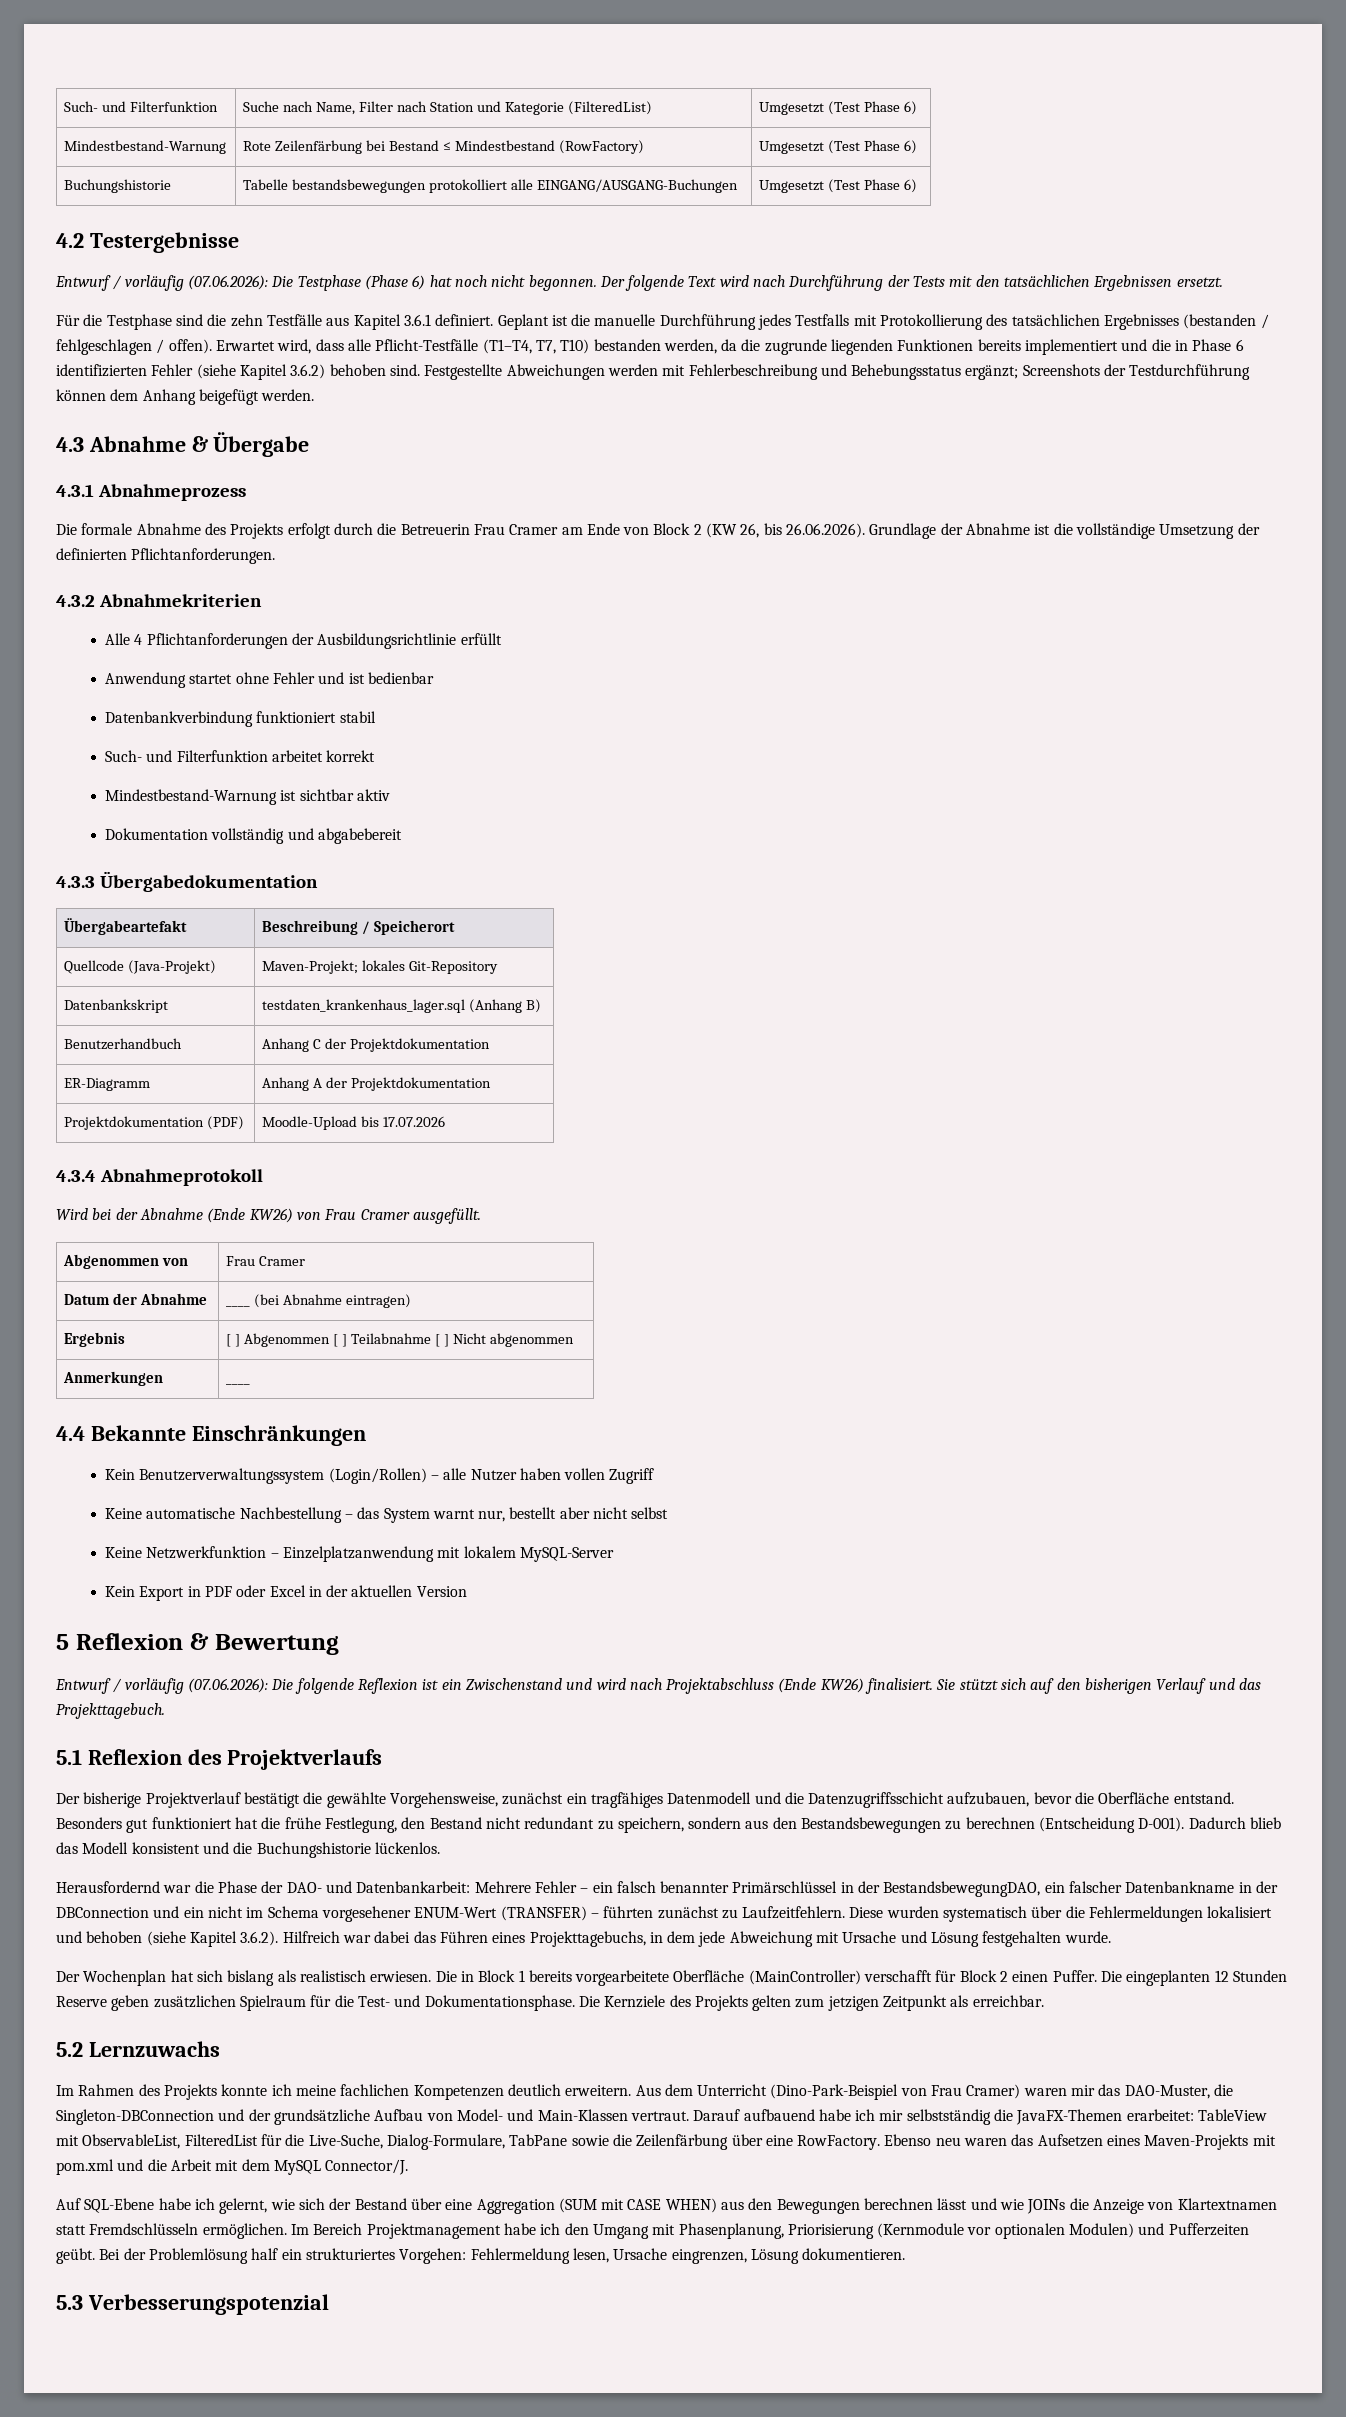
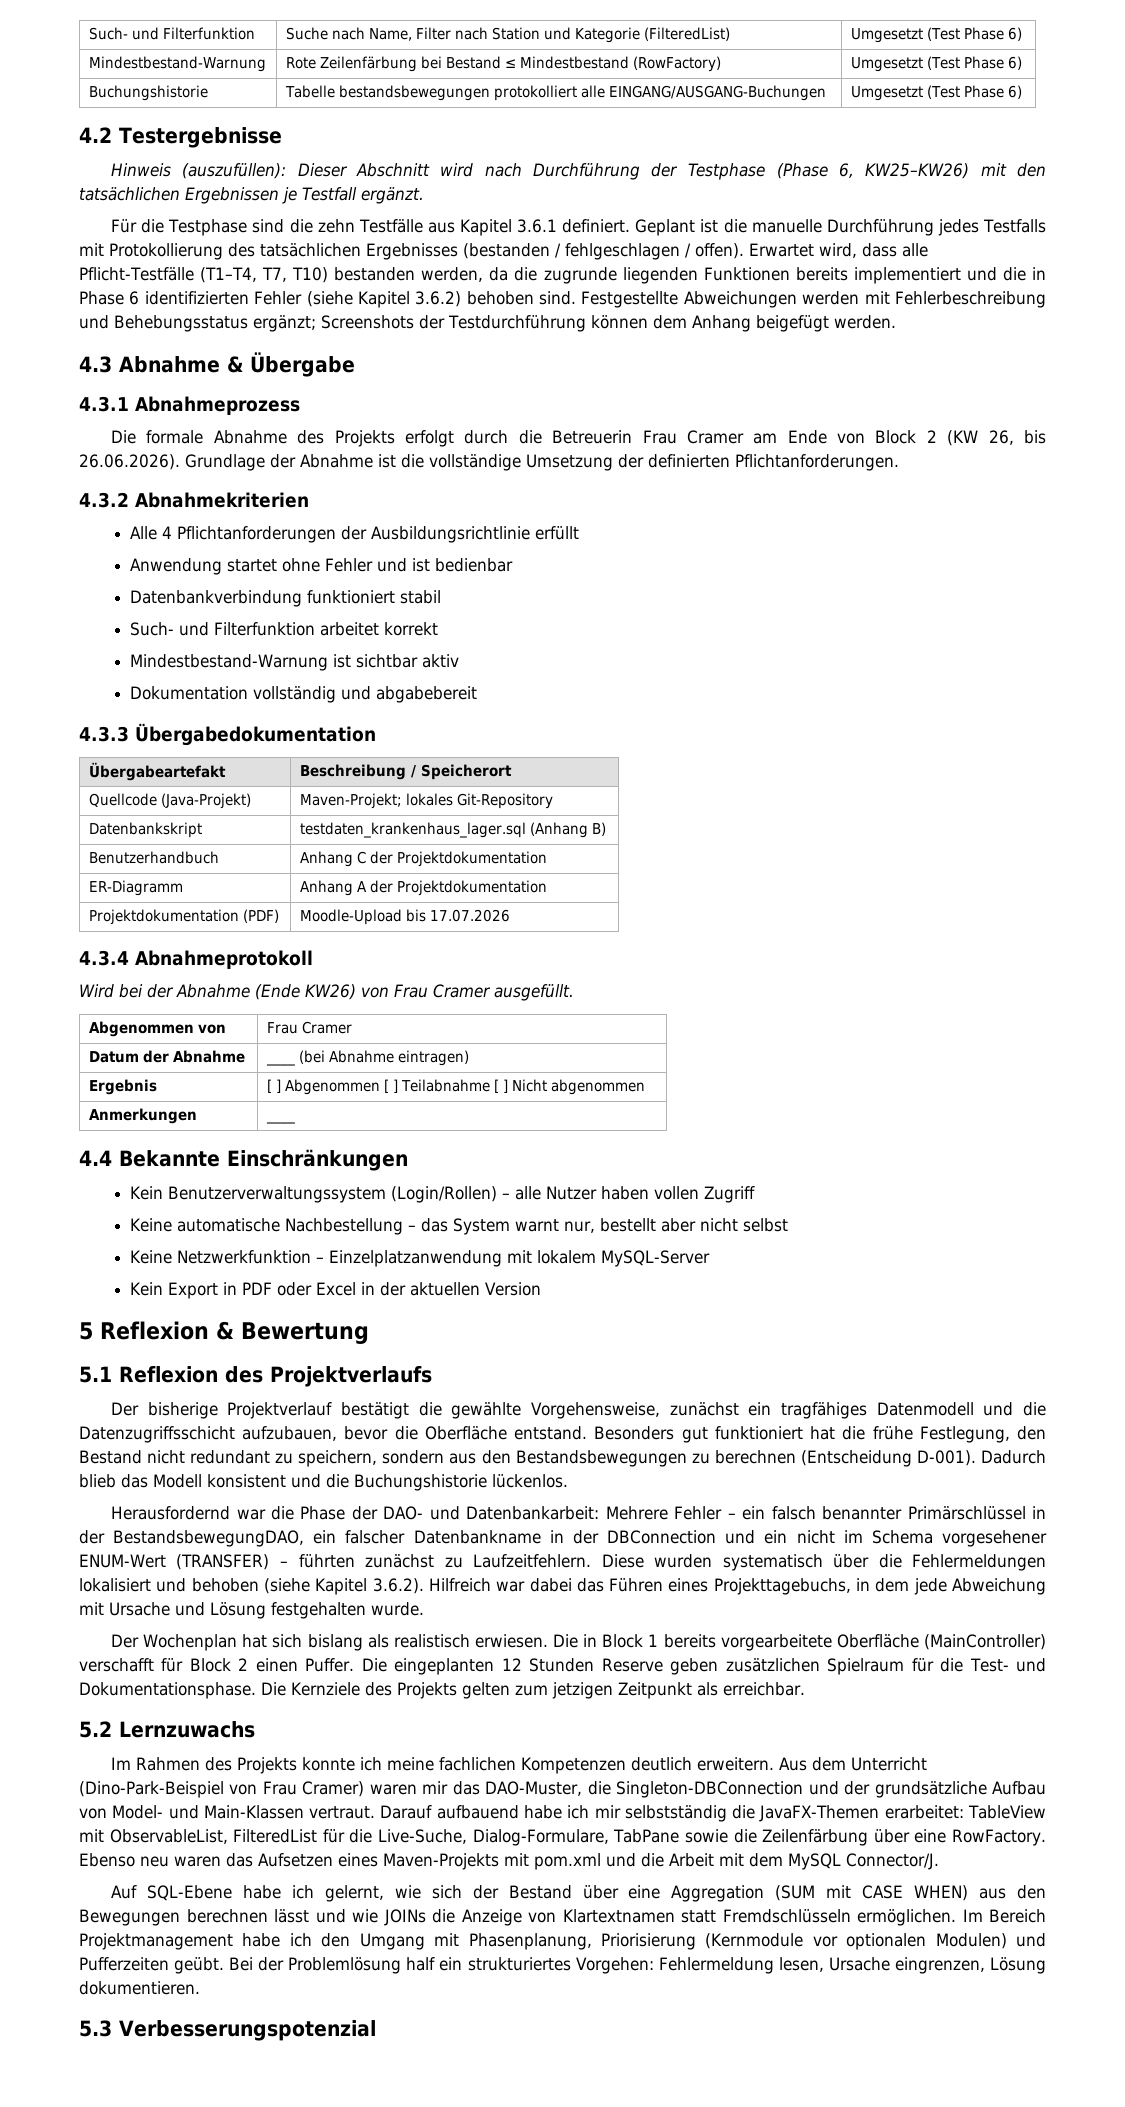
[55,275,946,291] Entwurf / vorläufig (07.06.2026): Die Testphase (Phase 6) hat noch nicht begonnen. Der folgende Text wird nach Durchführung der Tests -> [111,163,970,180] Hinweis (auszufüllen): Dieser Abschnitt wird nach Durchführung der Testphase (Phase 6, KW25–KW26)
[1176,277,1223,288] ersetzt. -> [282,187,424,204] je Testfall ergänzt.
[55,1678,1262,1694] [56,1703,165,1719] // Entwurf / vorläufig (07.06.2026): Die folgende Reflexion ist ein Zwischenstand und wird nach Projektabschluss (Ende KW26) finalisiert. Sie stützt sich auf den bisherigen Verlauf und das Projekttagebuch. -> (369, 1333) none

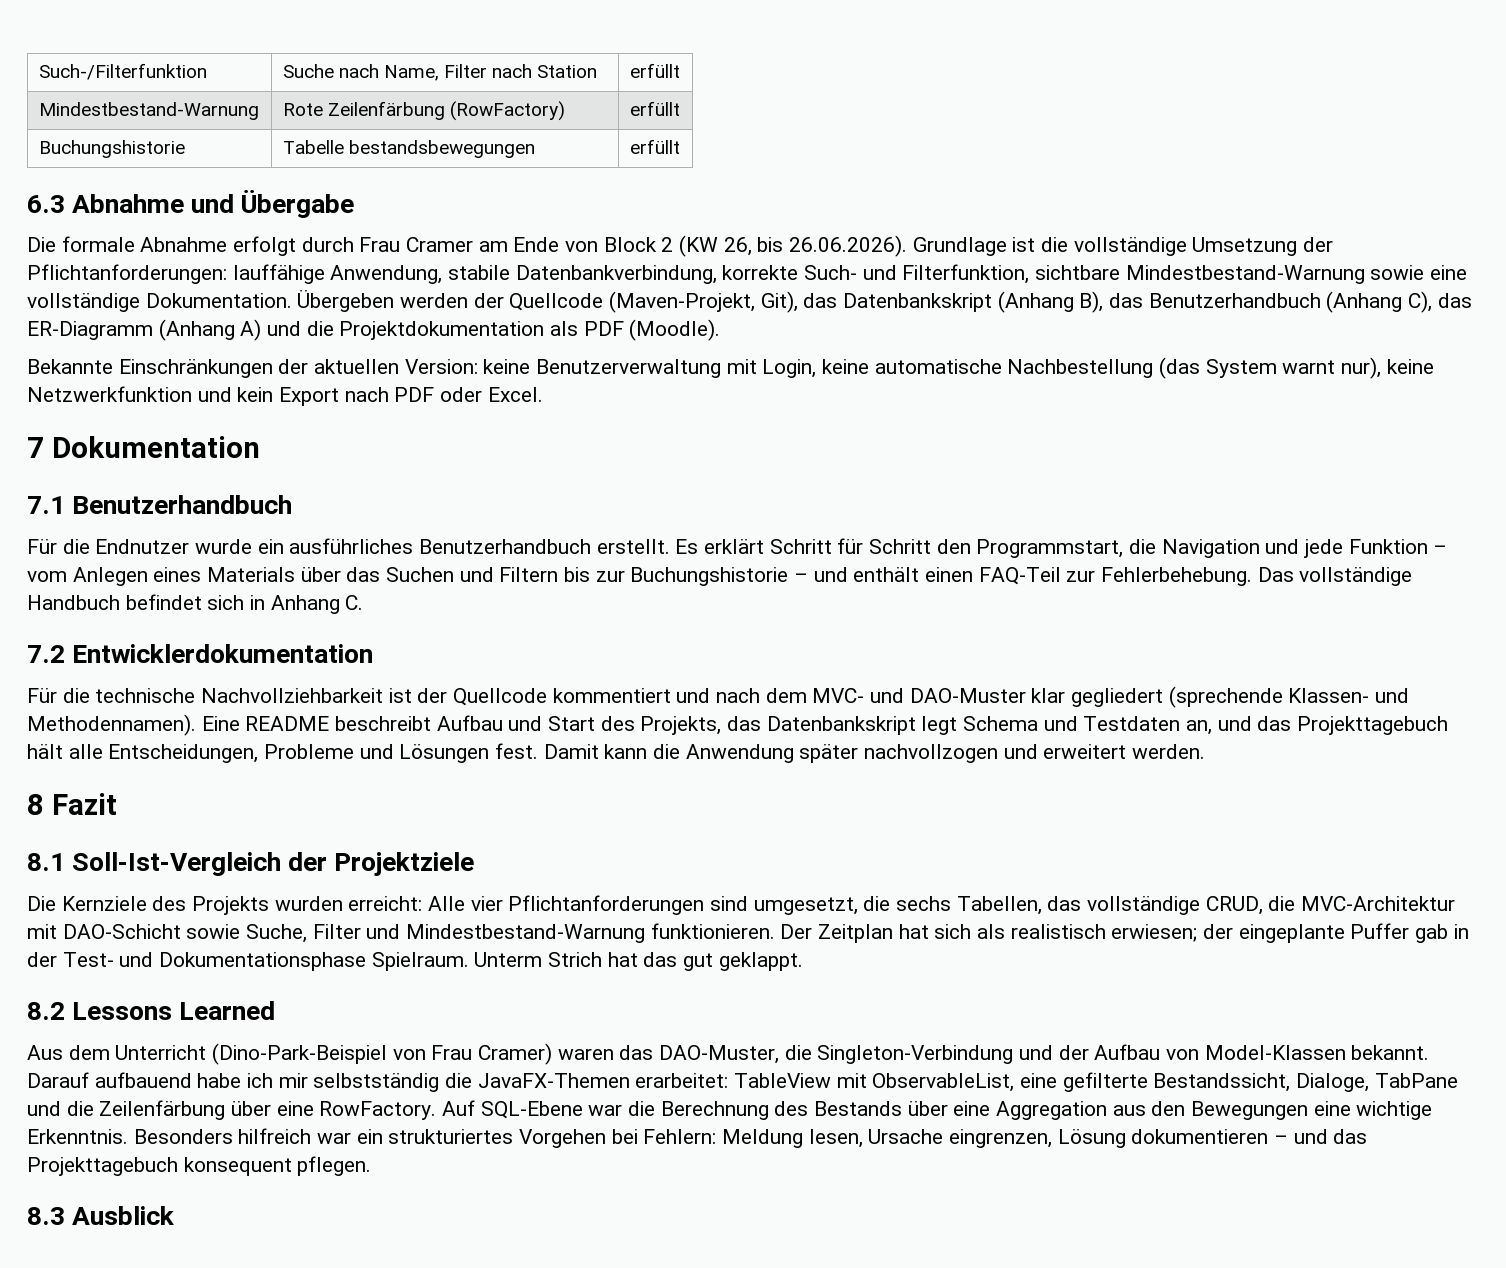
[88,27,255,40] Such- und Filterfunktion -> [38,63,207,80] Such-/Filterfunktion
[543,27,730,43] [850,27,1022,43] [88,56,266,72] [285,56,721,72] [850,56,1022,72] [88,85,208,101] [284,85,826,101] [850,85,1022,101] [79,127,282,148] [111,163,1047,180] [79,187,424,204] [111,219,1047,236] [79,243,928,260] [79,267,1046,284] [79,291,1047,308] [79,315,896,332] [79,356,243,373] und Kategorie (FilteredList) | Umgesetzt (Test Phase 6) // Mindestbestand-Warnung | Rote Zeilenfärbung bei Bestand ≤ Mindestbestand (RowFactory) | Umgesetzt (Test Phase 6) // Buchungshistorie | Tabelle bestandsbewegungen protokolliert alle EINGANG/AUSGANG-Buchungen | Umgesetzt (Test Phase 6) // 4.2 Testergebnisse // Hinweis (auszufüllen): Dieser Abschnitt wird nach Durchführung der Testphase (Phase 6, KW25–KW26) mit den tatsächlichen Ergebnissen je Testfall ergänzt. // Für die Testphase sind die zehn Testfälle aus Kapitel 3.6.1 definiert. Geplant ist die manuelle Durchführung jedes Testfalls mit Protokollierung des tatsächlichen Ergebnisses (bestanden / fehlgeschlagen / offen). Erwartet wird, dass alle Pflicht-Testfälle (T1–T4, T7, T10) bestanden werden, da die zugrunde liegenden Funktionen bereits implementiert und die in Phase 6 identifizierten Fehler (siehe Kapitel 3.6.2) behoben sind. Festgestellte Abweichungen werden mit Fehlerbeschreibung und Behebungsstatus ergänzt; Screenshots der Testdurchführung können dem Anhang beigefügt werden. // 4.3 Abnahme & -> [629,63,680,78] [38,102,259,120] [282,101,565,121] [629,101,680,116] [38,140,185,158] [282,140,535,158] [629,139,680,154] [27,194,235,213] | erfüllt // Mindestbestand-Warnung | Rote Zeilenfärbung (RowFactory) | erfüllt // Buchungshistorie | Tabelle bestandsbewegungen | erfüllt // 6.3 Abnahme und
[79,396,300,415] // 4.3.1 Abnahmeprozess -> (355, 204) none
[297,430,633,447] des Projekts erfolgt durch die Betreuerin -> [233,236,354,256] erfolgt durch
[270,454,373,468] der Abnahme -> (1007, 246) none
[648,454,899,471] [79,492,309,508] [130,526,580,543] [130,558,514,575] [130,590,442,607] [130,622,439,636] [130,654,460,671] [130,686,478,703] [79,723,376,746] [88,762,226,781] [299,764,512,780] [88,793,251,809] [299,793,553,809] [88,822,202,838] [299,822,606,838] [88,851,219,864] [299,851,547,867] [88,880,183,896] [299,880,547,896] [88,909,279,925] [299,909,510,925] [79,950,313,969] [79,984,574,1001] [88,1021,226,1037] [266,1021,352,1034] [88,1050,245,1063] [265,1050,469,1066] [88,1079,157,1095] [266,1079,645,1095] [88,1108,197,1124] [265,1120,295,1124] [79,1149,408,1171] [130,1186,756,1203] [130,1218,789,1235] [130,1250,711,1267] [130,1282,542,1299] [79,1321,369,1344] [79,1366,432,1387] [111,1402,1047,1419] [79,1426,1047,1443] [79,1450,1046,1467] [79,1474,568,1491] [111,1506,1046,1520] [79,1530,1048,1547] [79,1554,1047,1571] [79,1578,1046,1595] [79,1602,424,1619] [111,1634,1046,1651] [79,1658,1046,1675] [79,1682,805,1699] [79,1721,255,1738] [111,1757,775,1774] definierten Pflichtanforderungen. // 4.3.2 Abnahmekriterien // Alle 4 Pflichtanforderungen der Ausbildungsrichtlinie erfüllt // Anwendung startet ohne Fehler und ist bedienbar // Datenbankverbindung funktioniert stabil // Such- und Filterfunktion arbeitet korrekt // Mindestbestand-Warnung ist sichtbar aktiv // Dokumentation vollständig und abgabebereit // 4.3.3 Übergabedokumentation // Übergabeartefakt | Beschreibung / Speicherort // Quellcode (Java-Projekt) | Maven-Projekt; lokales Git-Repository // Datenbankskript | testdaten_krankenhaus_lager.sql (Anhang B) // Benutzerhandbuch | Anhang C der Projektdokumentation // ER-Diagramm | Anhang A der Projektdokumentation // Projektdokumentation (PDF) | Moodle-Upload bis 17.07.2026 // 4.3.4 Abnahmeprotokoll // Wird bei der Abnahme (Ende KW26) von Frau Cramer ausgefüllt. // Abgenommen von | Frau Cramer // Datum der Abnahme | ____ (bei Abnahme eintragen) // Ergebnis | [ ] Abgenommen [ ] Teilabnahme [ ] Nicht abgenommen // Anmerkungen | ____ // 4.4 Bekannte Einschränkungen // Kein Benutzerverwaltungssystem (Login/Rollen) – alle Nutzer haben vollen Zugriff // Keine automatische Nachbestellung – das System warnt nur, bestellt aber nicht selbst // Keine Netzwerkfunktion – Einzelplatzanwendung mit lokalem MySQL-Server // Kein Export in PDF oder Excel in der aktuellen Version // 5 Reflexion & Bewertung // 5.1 Reflexion des Projektverlaufs // Der bisherige Projektverlauf bestätigt die gewählte Vorgehensweise, zunächst ein tragfähiges Datenmodell und die Datenzugriffsschicht aufzubauen, bevor die Oberfläche entstand. Besonders gut funktioniert hat die frühe Festlegung, den Bestand nicht redundant zu speichern, sondern aus den Bestandsbewegungen zu berechnen (Entscheidung D-001). Dadurch blieb das Modell konsistent und die Buchungshistorie lückenlos. // Herausfordernd war die Phase der DAO- und Datenbankarbeit: Mehrere Fehler – ein falsch benannter Primärschlüssel in der BestandsbewegungDAO, ein falscher Datenbankname in der DBConnection und ein nicht im Schema vorgesehener ENUM-Wert (TRANSFER) – führten zunächst zu Laufzeitfehlern. Diese wurden systematisch über die Fehlermeldungen lokalisiert und behoben (siehe Kapitel 3.6.2). Hilfreich war dabei das Führen eines Projekttagebuchs, in dem jede Abweichung mit Ursache und Lösung festgehalten wurde. // Der Wochenplan hat sich bislang als realistisch erwiesen. Die in Block 1 bereits vorgearbeitete Oberfläche (MainController) verschafft für Block 2 einen Puffer. Die eingeplanten 12 Stunden Reserve geben zusätzlichen Spielraum für die Test- und Dokumentationsphase. Die Kernziele des Projekts gelten zum jetzigen Zeitpunkt als erreichbar. // 5.2 Lernzuwachs // Im Rahmen des Projekts konnte ich meine fachlichen Kompetenzen deutlich erweitern. -> [27,264,1468,284] [27,290,1472,313] [27,319,721,341] [27,357,1434,379] [27,386,543,406] [27,436,260,458] [27,495,293,514] [27,538,1448,558] [27,567,1413,586] [27,594,364,614] [27,644,374,663] [27,686,1410,708] [27,714,1449,736] [27,743,1206,763] [27,793,117,815] [27,852,475,876] [27,895,1456,915] [27,923,1469,943] [27,952,803,971] [27,1001,276,1020] Pflichtanforderungen: lauffähige Anwendung, stabile Datenbankverbindung, korrekte Such- und Filterfunktion, sichtbare Mindestbestand-Warnung sowie eine vollständige Dokumentation. Übergeben werden der Quellcode (Maven-Projekt, Git), das Datenbankskript (Anhang B), das Benutzerhandbuch (Anhang C), das ER-Diagramm (Anhang A) und die Projektdokumentation als PDF (Moodle). // Bekannte Einschränkungen der aktuellen Version: keine Benutzerverwaltung mit Login, keine automatische Nachbestellung (das System warnt nur), keine Netzwerkfunktion und kein Export nach PDF oder Excel. // 7 Dokumentation // 7.1 Benutzerhandbuch // Für die Endnutzer wurde ein ausführliches Benutzerhandbuch erstellt. Es erklärt Schritt für Schritt den Programmstart, die Navigation und jede Funktion – vom Anlegen eines Materials über das Suchen und Filtern bis zur Buchungshistorie – und enthält einen FAQ-Teil zur Fehlerbehebung. Das vollständige Handbuch befindet sich in Anhang C. // 7.2 Entwicklerdokumentation // Für die technische Nachvollziehbarkeit ist der Quellcode kommentiert und nach dem MVC- und DAO-Muster klar gegliedert (sprechende Klassen- und Methodennamen). Eine README beschreibt Aufbau und Start des Projekts, das Datenbankskript legt Schema und Testdaten an, und das Projekttagebuch hält alle Entscheidungen, Probleme und Lösungen fest. Damit kann die Anwendung später nachvollzogen und erweitert werden. // 8 Fazit // 8.1 Soll-Ist-Vergleich der Projektziele // Die Kernziele des Projekts wurden erreicht: Alle vier Pflichtanforderungen sind umgesetzt, die sechs Tabellen, das vollständige CRUD, die MVC-Architektur mit DAO-Schicht sowie Suche, Filter und Mindestbestand-Warnung funktionieren. Der Zeitplan hat sich als realistisch erwiesen; der eingeplante Puffer gab in der Test- und Dokumentationsphase Spielraum. Unterm Strich hat das gut geklappt. // 8.2 Lessons Learned //
[422,1781,449,1794] mir -> (614, 1054) none
[616,1781,804,1798] Singleton-DBConnection -> [817,1045,1014,1064] Singleton-Verbindung
[874,1781,987,1798] grundsätzliche -> (1089, 1052) none
[112,1805,376,1819] Model- und Main-Klassen vertraut. -> [1204,1045,1430,1060] Model-Klassen bekannt.
[233,1829,728,1846] FilteredList für die Live-Suche, Dialog-Formulare, TabPane sowie -> [1020,1072,1458,1092] [27,1101,61,1116] eine gefilterte Bestandssicht, Dialoge, TabPane und
[79,1853,939,1870] [111,1885,1046,1902] [79,1909,1046,1926] [79,1933,1046,1950] [79,1957,1046,1974] [79,1981,200,1995] [79,2020,376,2041] Ebenso neu waren das Aufsetzen eines Maven-Projekts mit pom.xml und die Arbeit mit dem MySQL Connector/J. // Auf SQL-Ebene habe ich gelernt, wie sich der Bestand über eine Aggregation (SUM mit CASE WHEN) aus den Bewegungen berechnen lässt und wie JOINs die Anzeige von Klartextnamen statt Fremdschlüsseln ermöglichen. Im Bereich Projektmanagement habe ich den Umgang mit Phasenplanung, Priorisierung (Kernmodule vor optionalen Modulen) und Pufferzeiten geübt. Bei der Problemlösung half ein strukturiertes Vorgehen: Fehlermeldung lesen, Ursache eingrenzen, Lösung dokumentieren. // 5.3 Verbesserungspotenzial -> [442,1100,1433,1120] [27,1128,1368,1148] [27,1156,372,1176] [27,1206,175,1225] Auf SQL-Ebene war die Berechnung des Bestands über eine Aggregation aus den Bewegungen eine wichtige Erkenntnis. Besonders hilfreich war ein strukturiertes Vorgehen bei Fehlern: Meldung lesen, Ursache eingrenzen, Lösung dokumentieren – und das Projekttagebuch konsequent pflegen. // 8.3 Ausblick

